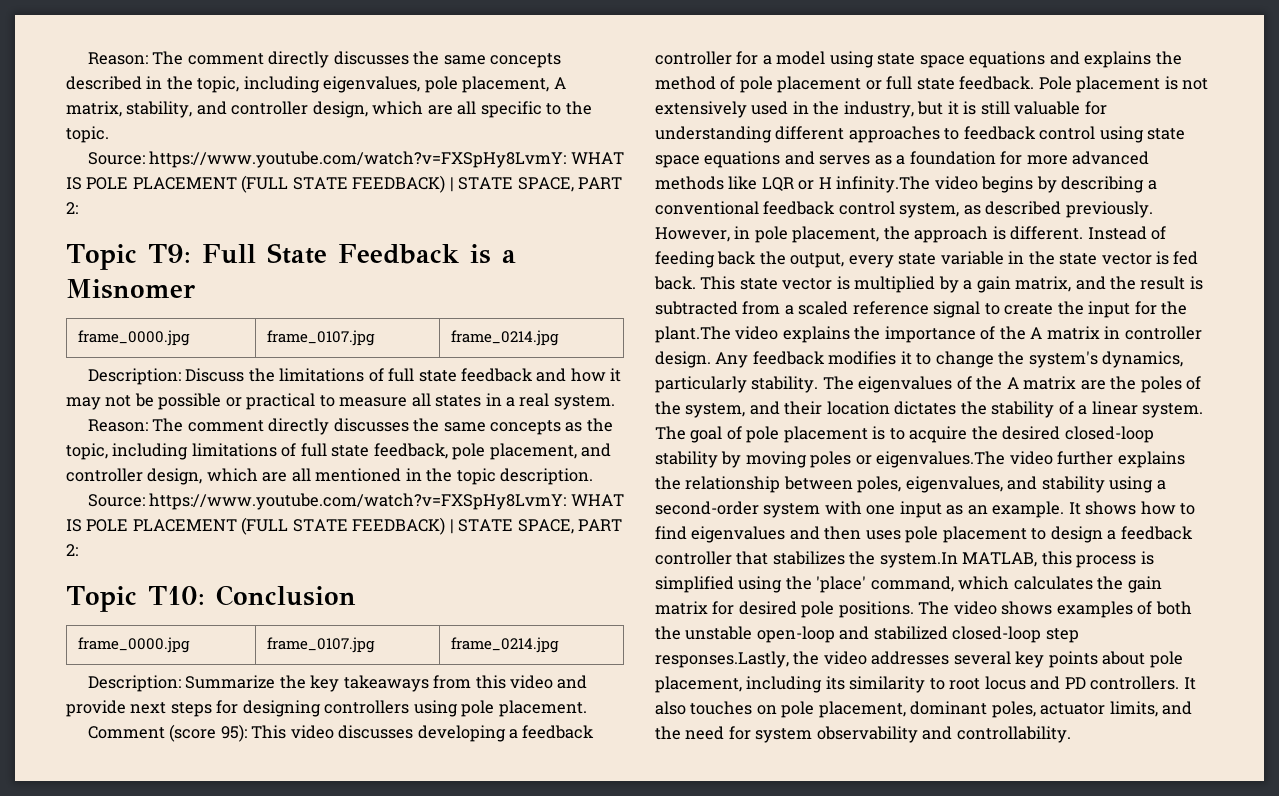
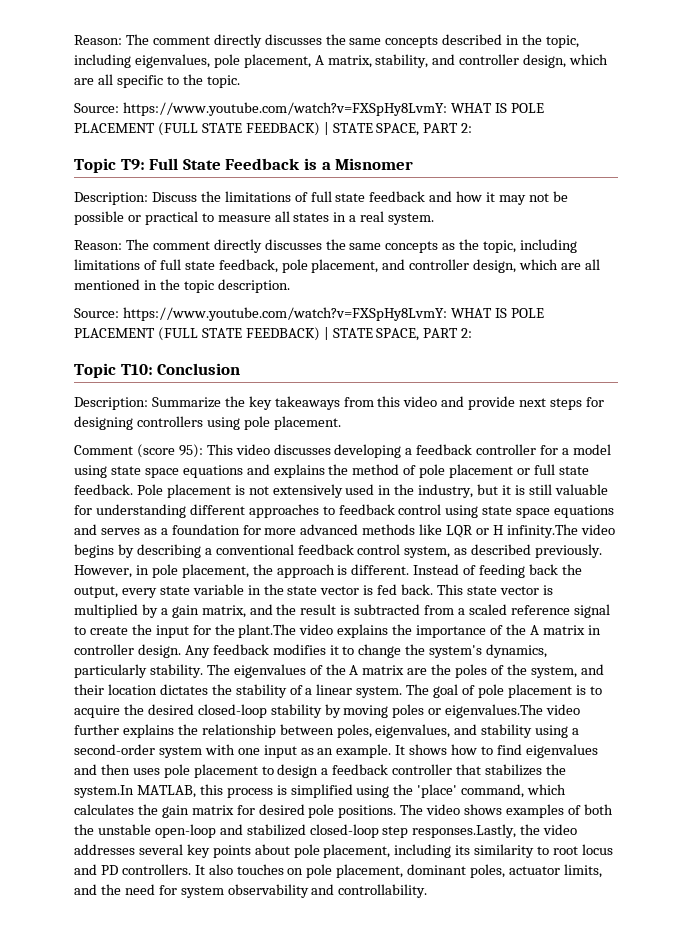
[78,330,191,346] [267,330,376,346] [451,330,560,346] // frame_0000.jpg | frame_0107.jpg | frame_0214.jpg -> (414, 164) none
[78,637,191,653] [267,637,376,653] [451,637,560,653] // frame_0000.jpg | frame_0107.jpg | frame_0214.jpg -> (241, 369) none

